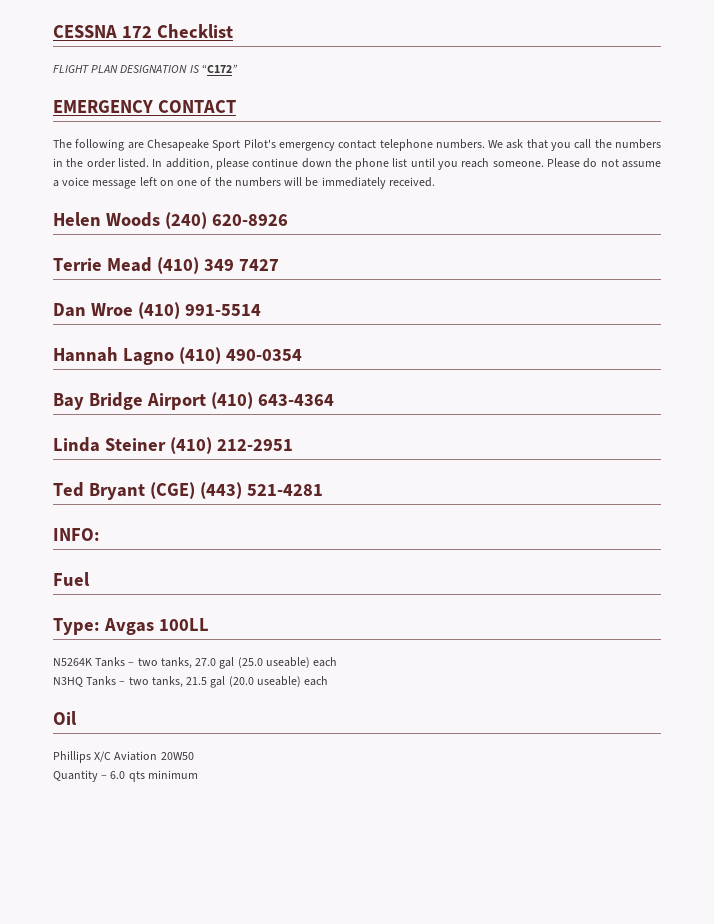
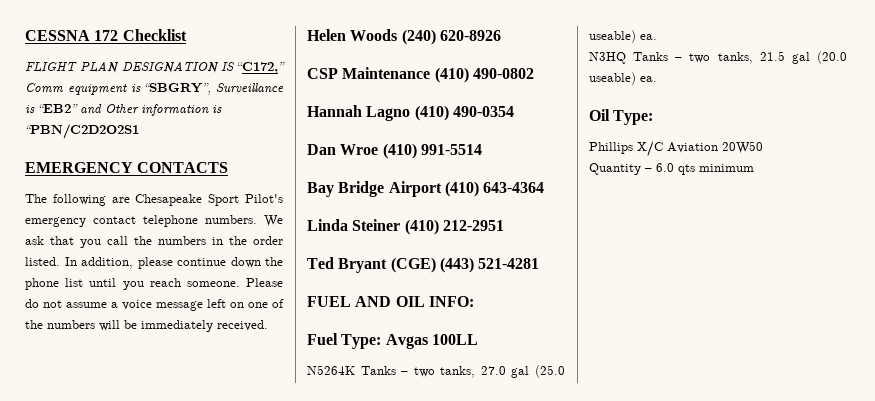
[201,64,238,73] “C172” -> [237,62,285,74] [25,83,284,95] [25,104,222,116] [25,124,139,139] “C172,” Comm equipment is “SBGRY”, Surveillance is “EB2” and Other information is “PBN/C2D2O2S1
[157,100,236,113] CONTACT -> [137,162,229,173] CONTACTS
[53,257,279,274] Terrie Mead (410) 349 7427 -> [307,67,534,83] [307,105,514,121] CSP Maintenance (410) 490-0802 // Hannah Lagno (410) 490-0354
[53,347,302,365] // Hannah Lagno (410) 490-0354 -> (482, 149) none
(323, 490) none -> [307,296,425,307] FUEL AND OIL
(90, 579) // -> (338, 339) none
[313,657,338,667] each -> [640,34,657,40] ea.
[304,676,329,686] each -> [640,76,657,82] ea.
(77, 718) none -> [613,110,654,125] Type:

